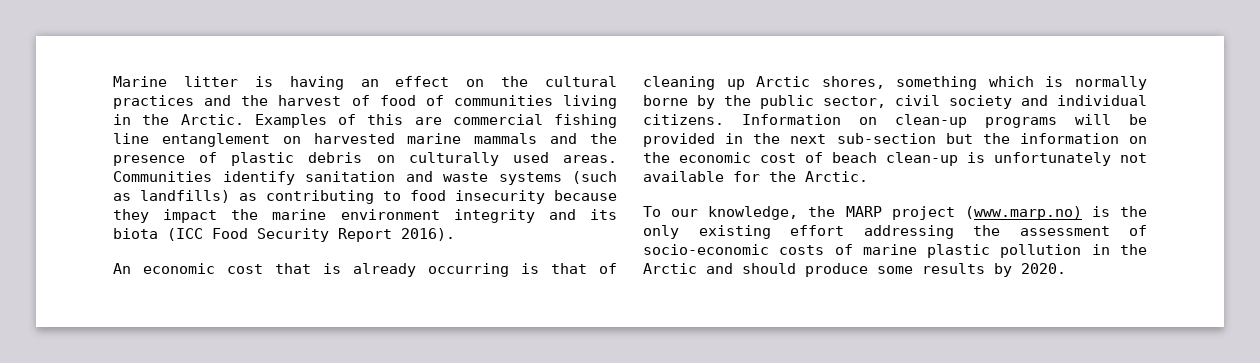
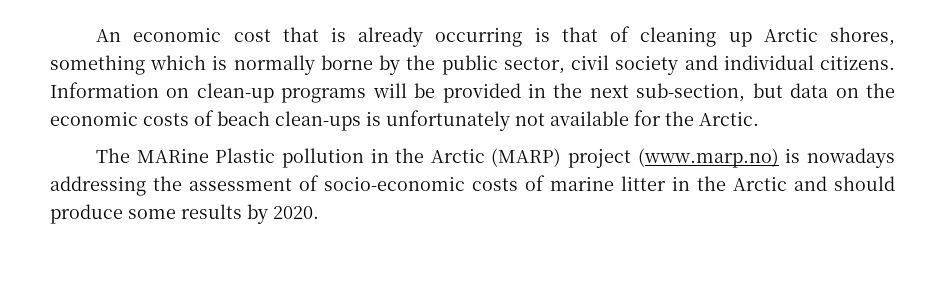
[113,76,617,90] [113,95,617,109] [113,114,617,128] [113,133,617,147] [113,152,617,166] [113,171,617,185] [113,190,617,204] [113,209,617,223] [113,228,455,242] Marine litter is having an effect on the cultural practices and the harvest of food of communities living in the Arctic. Examples of this are commercial fishing line entanglement on harvested marine mammals and the presence of plastic debris on culturally used areas. Communities identify sanitation and waste systems (such as landfills) as contributing to food insecurity because they impact the marine environment integrity and its biota (ICC Food Security Report 2016). // -> (96, 35) none
[836,133,1119,144] sub-section but the information -> [636,83,829,102] sub-section, but data
[760,153,796,163] cost -> [143,113,189,126] costs
[886,152,958,166] clean-up -> [275,111,361,131] clean-ups
[643,206,1147,220] [643,225,844,239] To our knowledge, the MARP project (www.marp.no) is the only existing effort -> [96,148,896,168] The MARine Plastic pollution in the Arctic (MARP) project (www.marp.no) is nowadays
[927,244,1082,258] plastic pollution -> [621,176,666,191] litter

